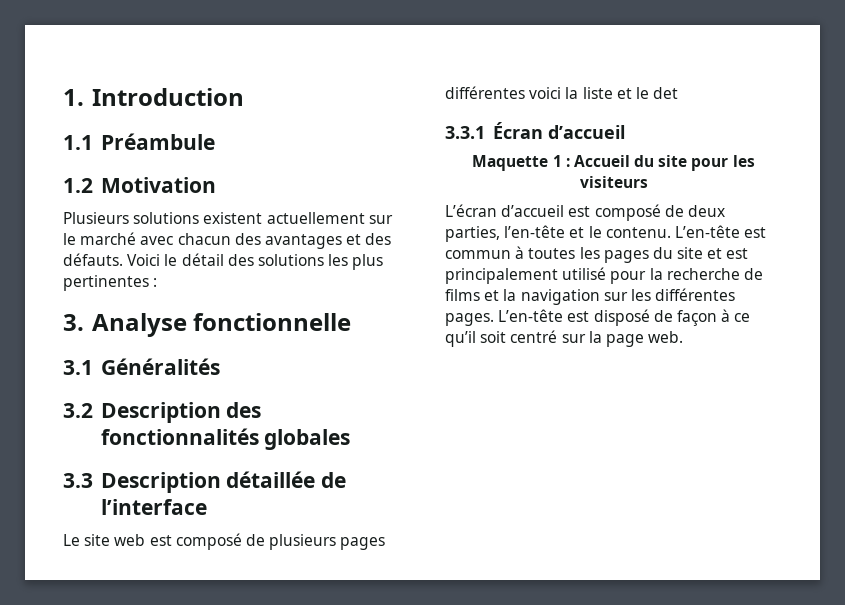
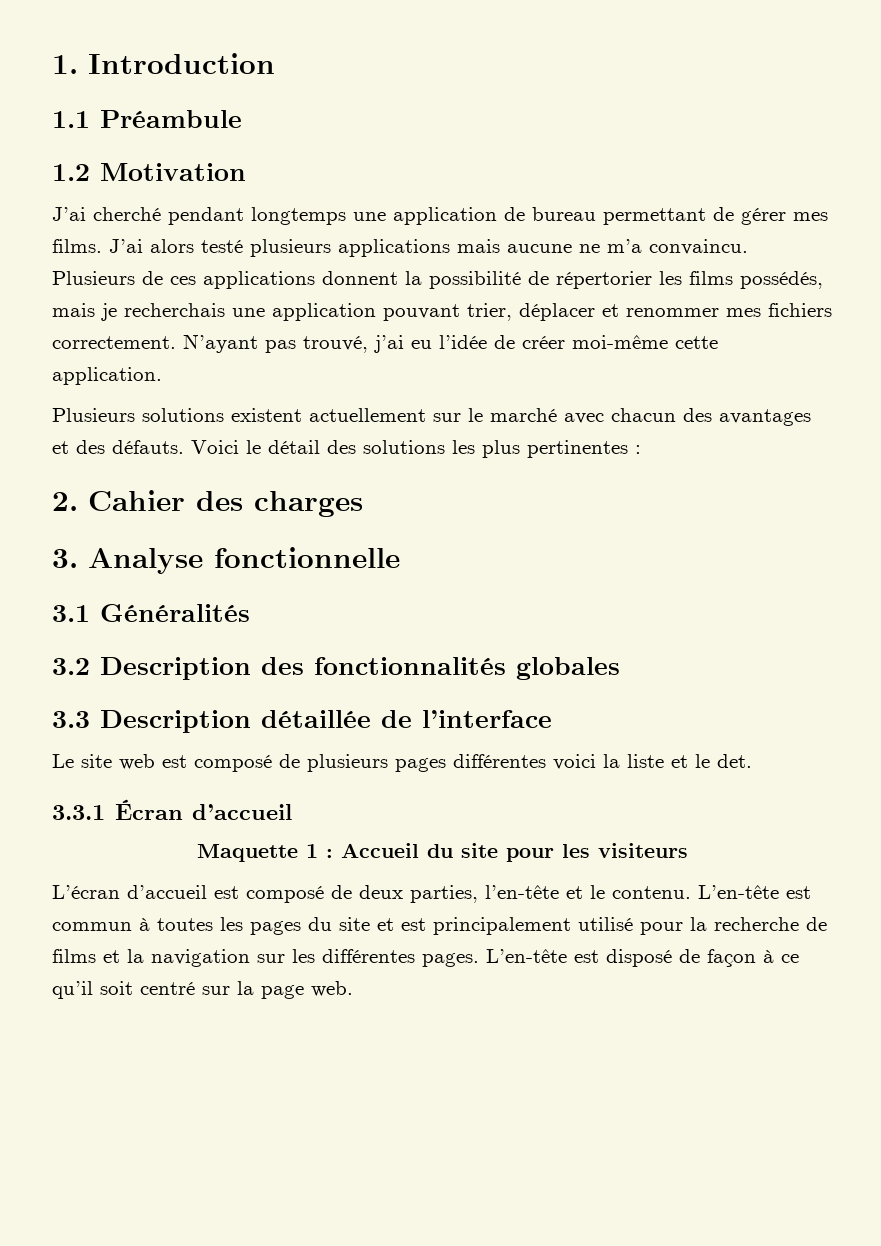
(216, 185) none -> [52,207,828,225] [52,239,748,257] [52,271,823,289] [52,303,832,321] [52,334,718,353] [52,367,162,385] // J’ai cherché pendant longtemps une application de bureau permettant de gérer mes films. J’ai alors testé plusieurs applications mais aucune ne m’a convaincu. Plusieurs de ces applications donnent la possibilité de répertorier les films possédés, mais je recherchais une application pouvant trier, déplacer et renommer mes fichiers correctement. N’ayant pas trouvé, j’ai eu l’idée de créer moi-même cette application.
(158, 282) none -> [52,490,364,517] // 2. Cahier des charges
[653,87,679,99] det -> [717,754,752,768] det.

